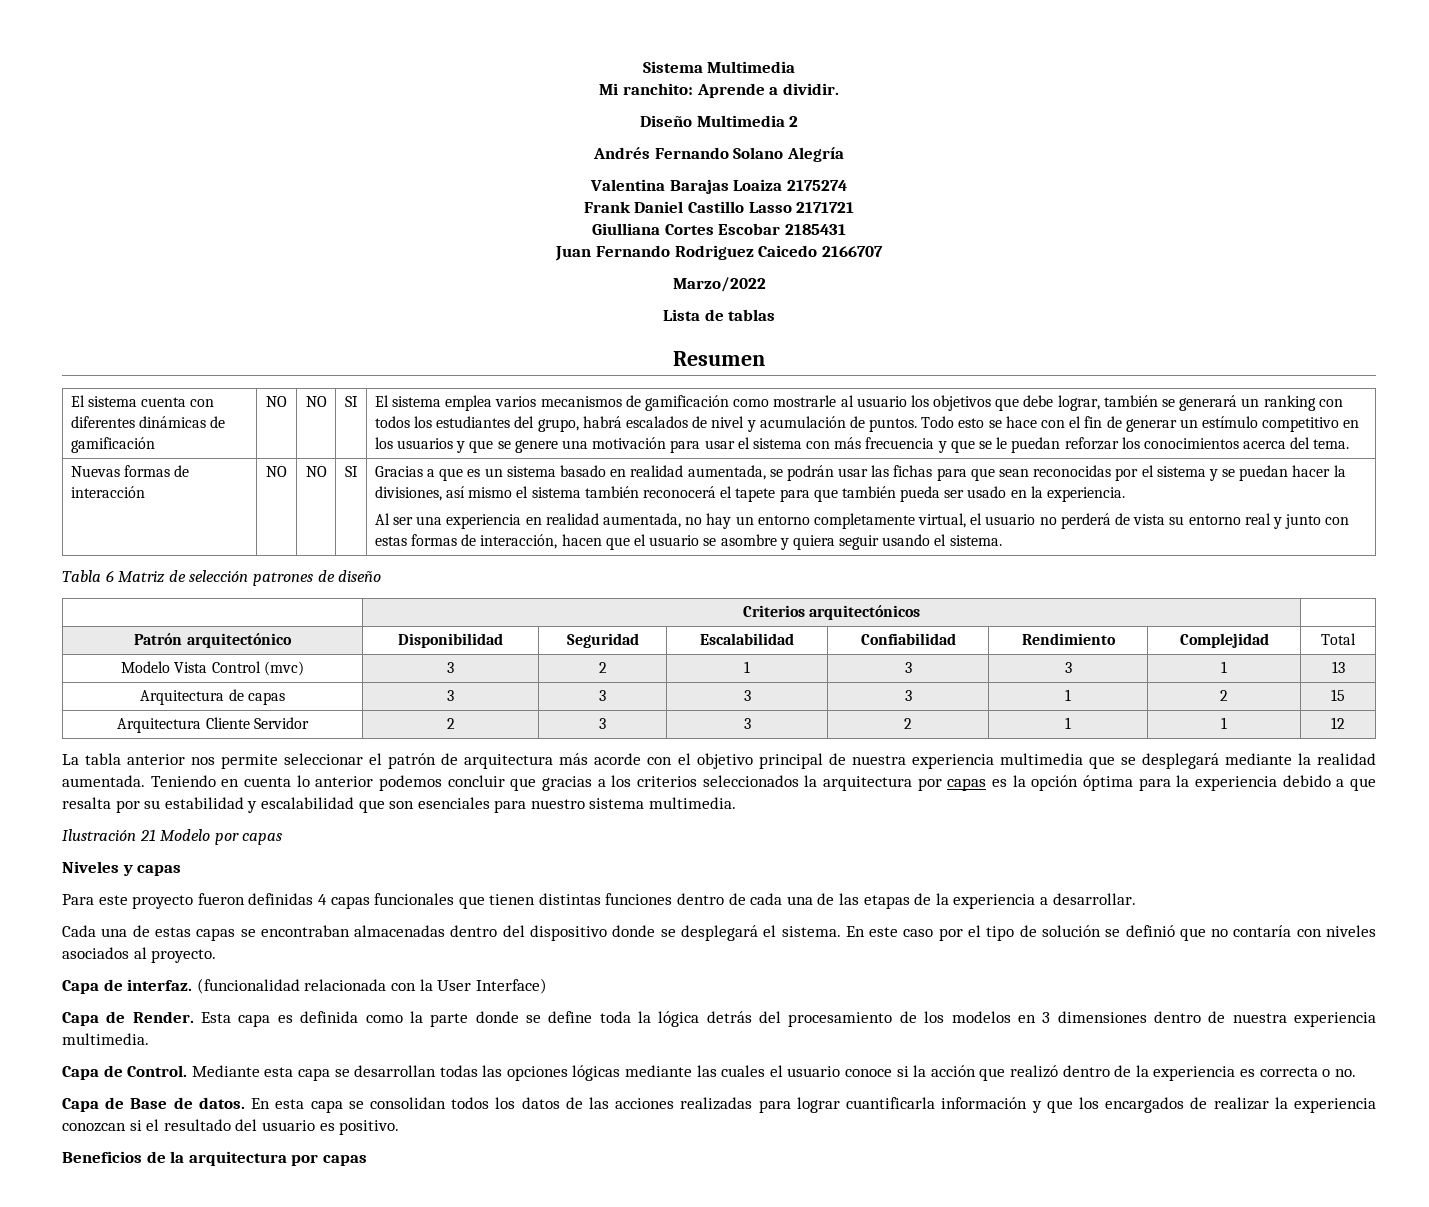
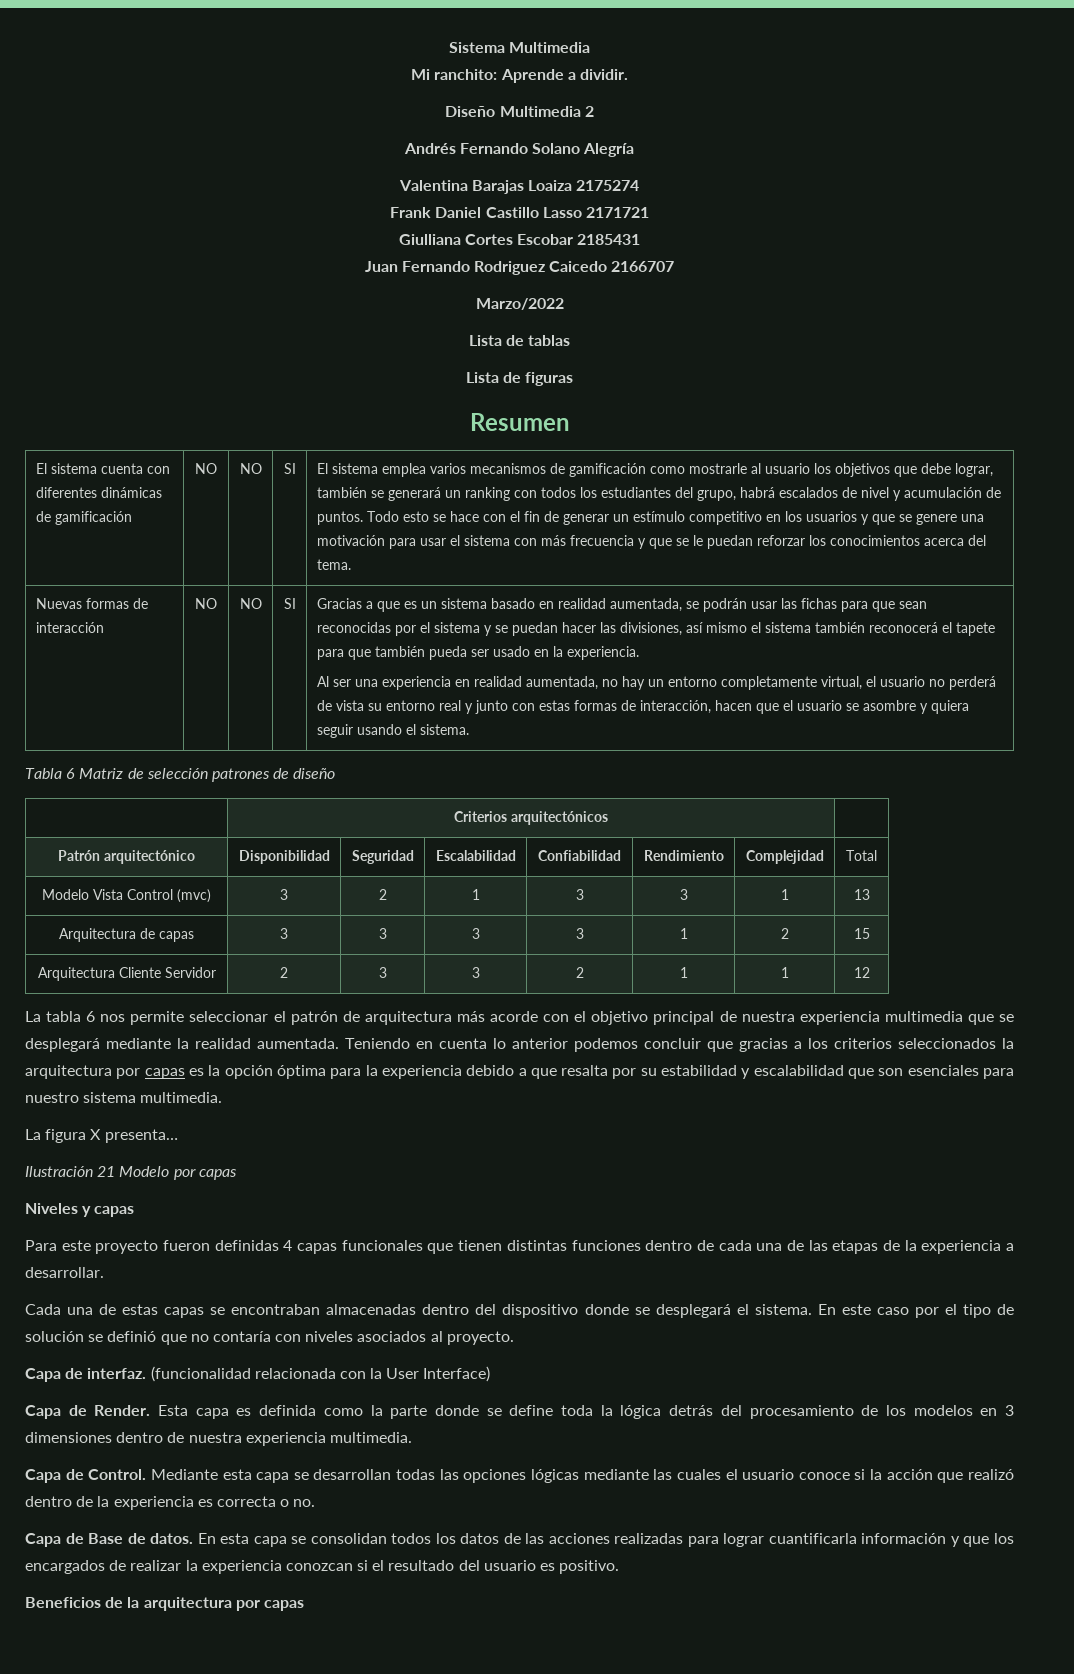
(776, 315) none -> [465,372,574,386] // Lista de figuras
[1333,465,1346,477] la -> [599,622,616,633] las
[127,754,186,765] anterior -> [86,1011,96,1022] 6
(737, 803) none -> [25,1129,178,1143] // La figura X presenta…

